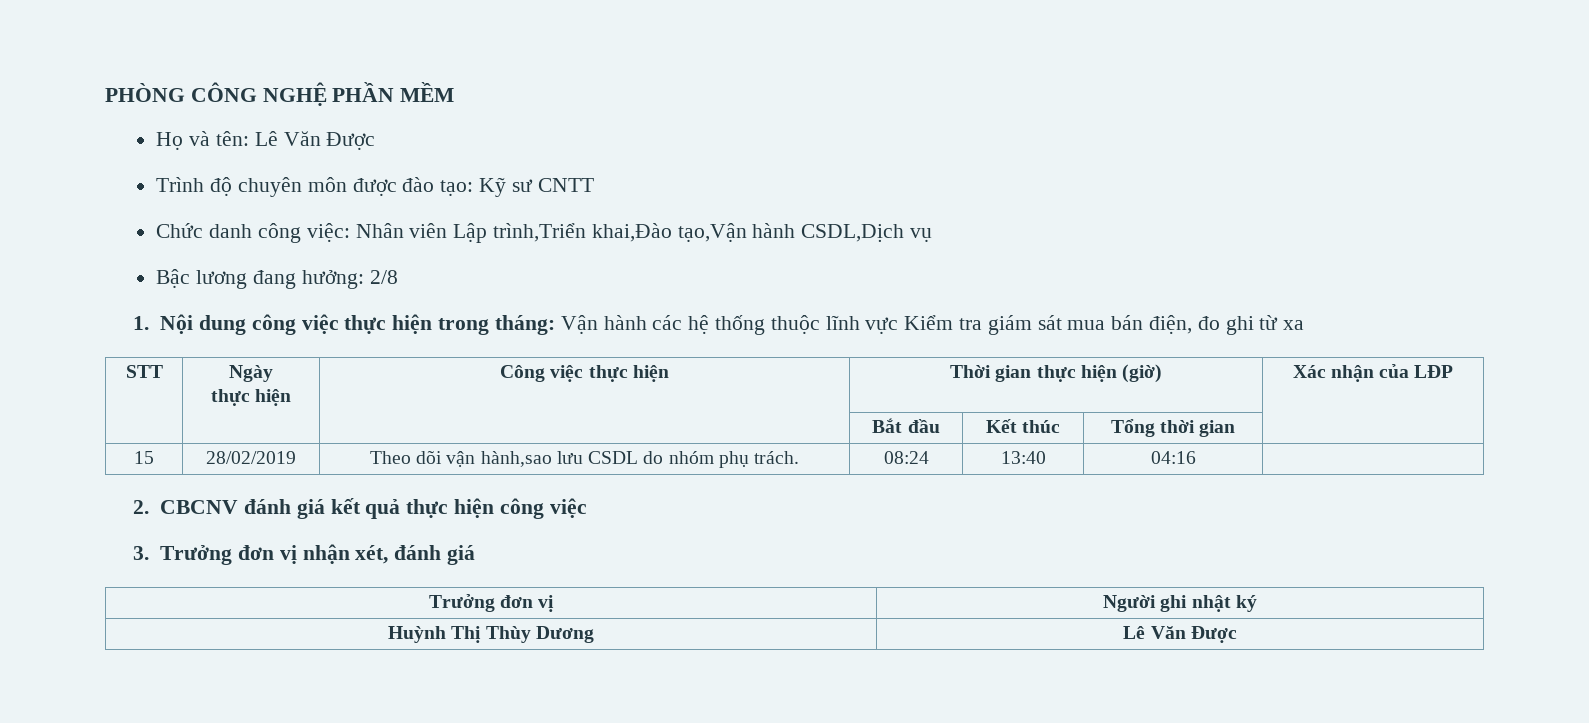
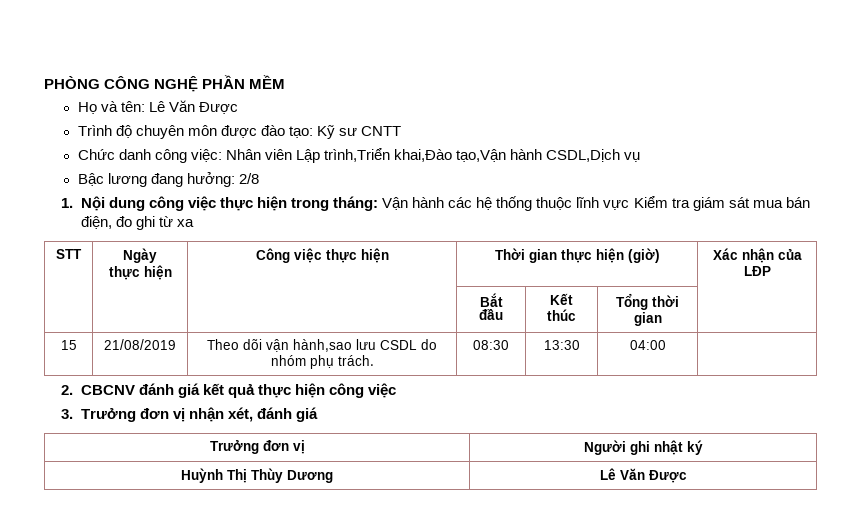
[206,451,296,464] 28/02/2019 -> [104,339,176,350] 21/08/2019
[883,451,929,464] [1000,451,1046,464] [1150,451,1196,464] 08:24 | 13:40 | 04:16 -> [473,340,509,350] [543,340,580,350] [629,340,666,350] 08:30 | 13:30 | 04:00

